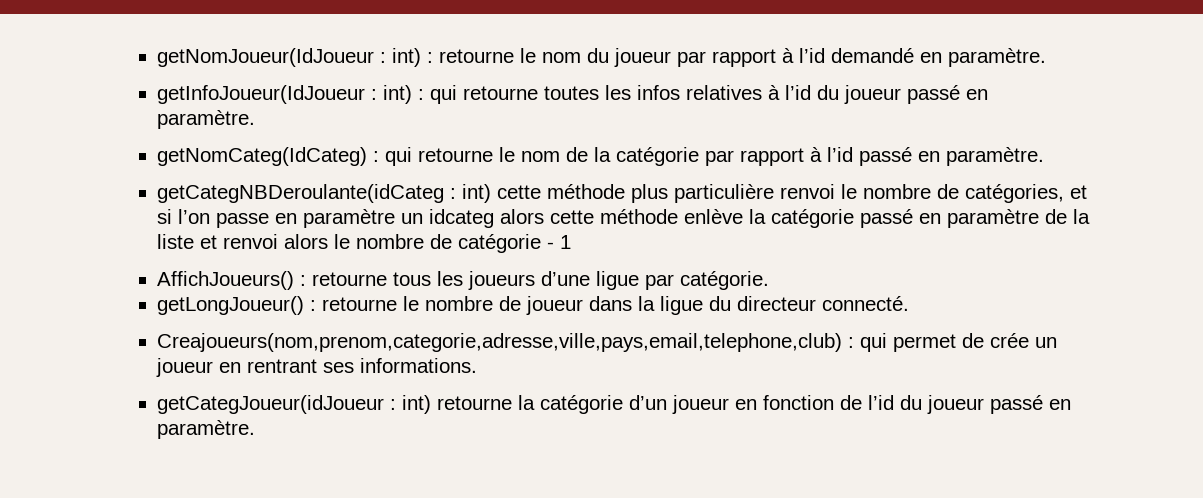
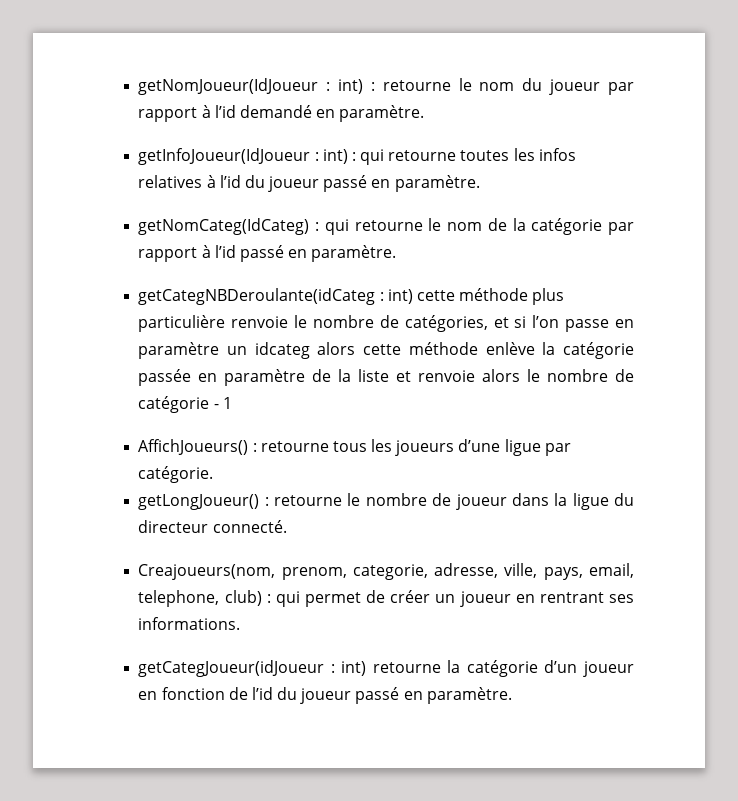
[780,184,836,199] renvoi -> [231,316,289,328] renvoie
[860,209,914,228] passé -> [138,369,192,386] passée
[223,234,279,249] renvoi -> [418,370,476,382] renvoie
[157,333,843,352] Creajoueurs(nom,prenom,categorie,adresse,ville,pays,email,telephone,club) -> [138,563,634,580] [138,590,262,607] Creajoueurs(nom, prenom, categorie, adresse, ville, pays, email, telephone, club)
[990,333,1030,348] crée -> [390,590,431,603] créer

